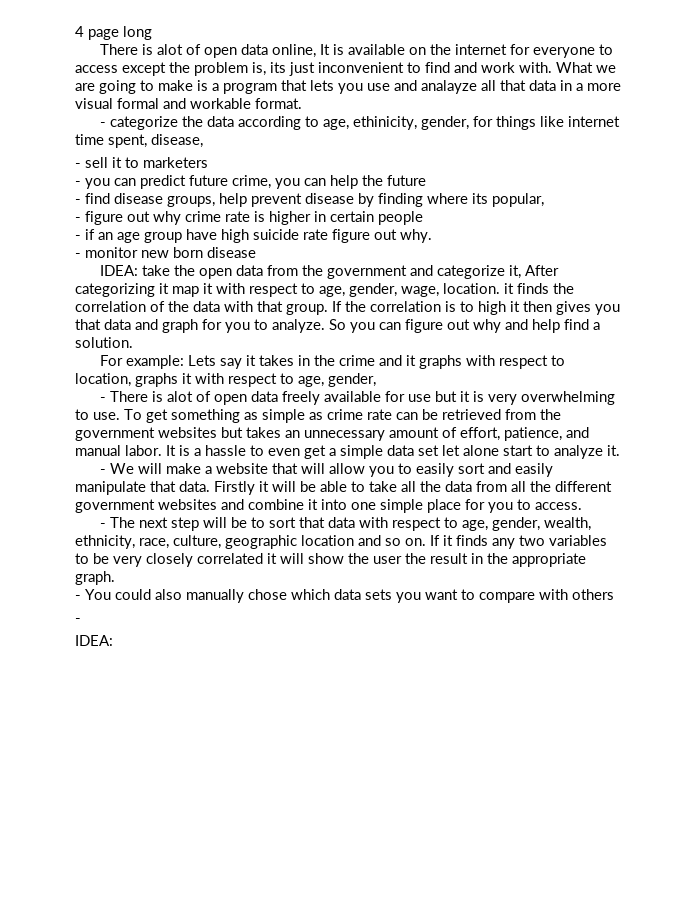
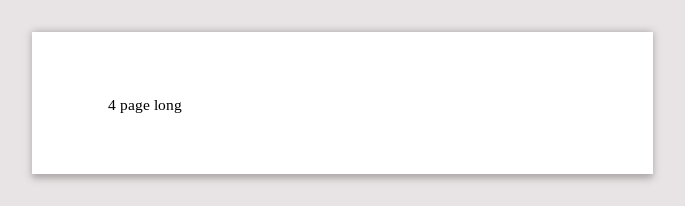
[100,44,614,58] [75,62,616,76] [75,80,621,94] [75,98,302,109] [100,116,621,130] [75,134,203,148] [75,157,208,168] [75,175,426,189] [75,193,544,207] [75,211,423,225] [75,229,432,243] [75,247,256,258] [100,265,560,279] [75,283,574,297] [75,301,620,315] [75,319,600,333] [75,337,133,348] [100,355,566,369] [75,373,376,387] [100,391,616,405] [75,409,561,423] [75,427,589,441] [75,445,620,459] [100,463,554,477] [75,481,612,495] [75,499,582,513] [100,517,592,531] [75,535,607,549] [75,553,586,567] [75,571,115,585] [75,589,614,603] [75,618,81,623] [75,635,113,646] // There is alot of open data online, It is available on the internet for everyone to access except the problem is, its just inconvenient to find and work with. What we are going to make is a program that lets you use and analayze all that data in a more visual formal and workable format. // - categorize the data according to age, ethinicity, gender, for things like internet time spent, disease, // - sell it to marketers // - you can predict future crime, you can help the future // - find disease groups, help prevent disease by finding where its popular, // - figure out why crime rate is higher in certain people // - if an age group have high suicide rate figure out why. // - monitor new born disease // IDEA: take the open data from the government and categorize it, After categorizing it map it with respect to age, gender, wage, location. it finds the correlation of the data with that group. If the correlation is to high it then gives you that data and graph for you to analyze. So you can figure out why and help find a solution. // For example: Lets say it takes in the crime and it graphs with respect to location, graphs it with respect to age, gender, // - There is alot of open data freely available for use but it is very overwhelming to use. To get something as simple as crime rate can be retrieved from the government websites but takes an unnecessary amount of effort, patience, and manual labor. It is a hassle to even get a simple data set let alone start to analyze it. // - We will make a website that will allow you to easily sort and easily manipulate that data. Firstly it will be able to take all the data from all the different government websites and combine it into one simple place for you to access. // - The next step will be to sort that data with respect to age, gender, wealth, ethnicity, race, culture, geographic location and so on. If it finds any two variables to be very closely correlated it will show the user the result in the appropriate graph. // - You could also manually chose which data sets you want to compare with others // - // IDEA: -> (183, 106) none

